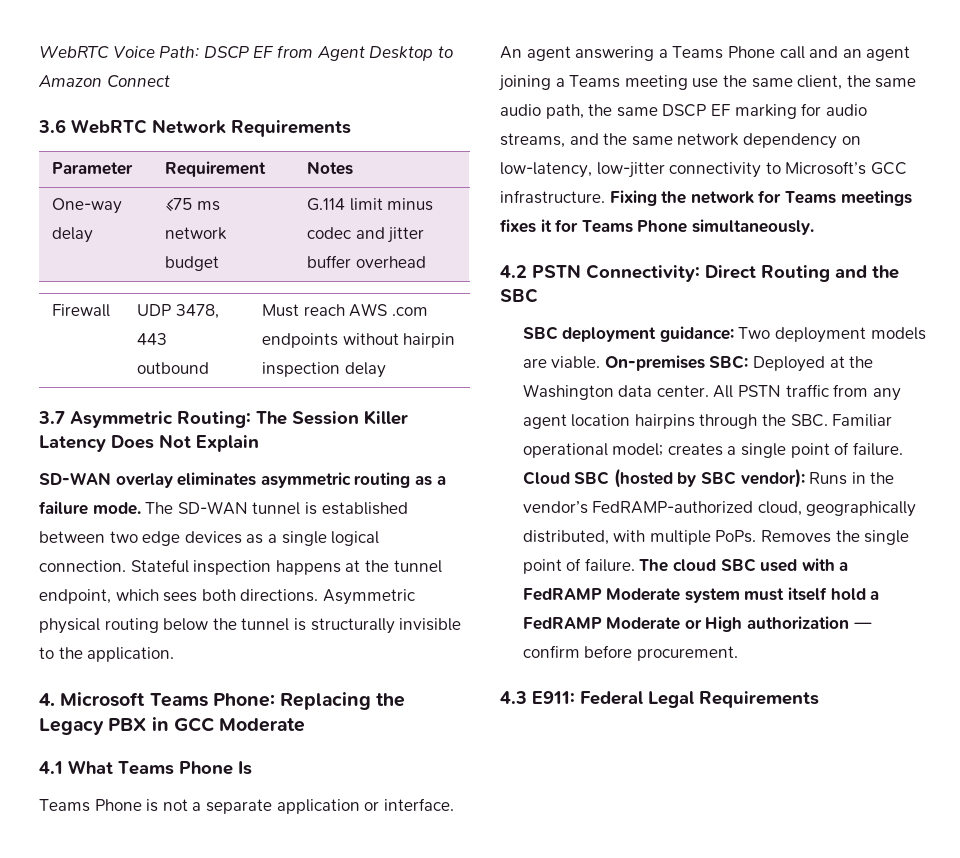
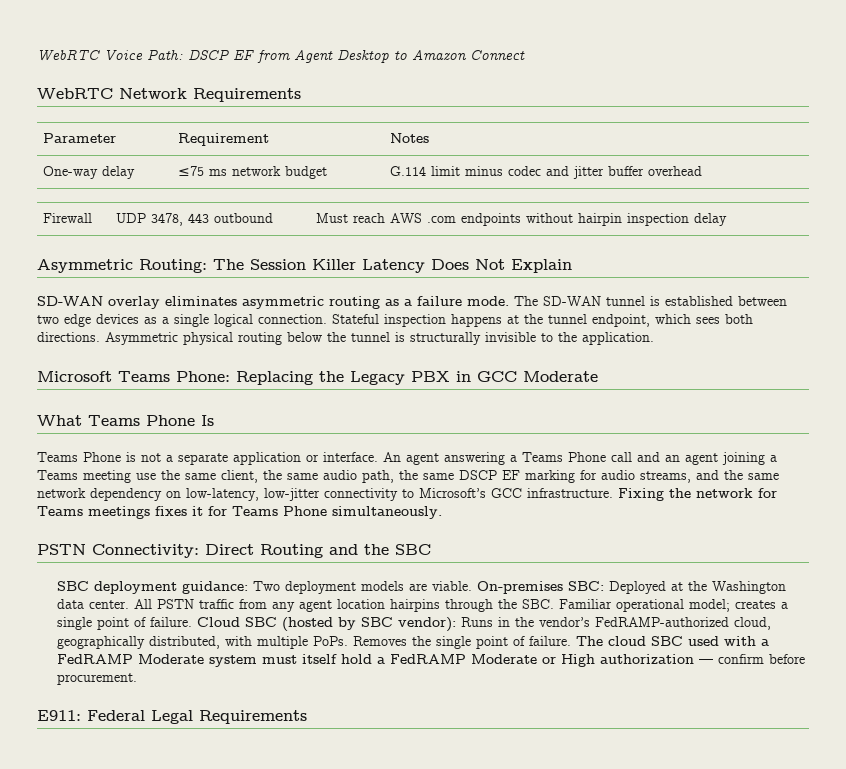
[38,119,66,133] 3.6 -> (525, 55) none
[38,411,65,424] 3.7 -> (728, 219) none
[39,693,55,706] 4. -> (654, 338) none
[39,761,63,774] 4.1 -> (598, 376) none
[500,265,527,278] 4.2 -> (442, 512) none
[500,691,527,704] 4.3 -> (137, 679) none

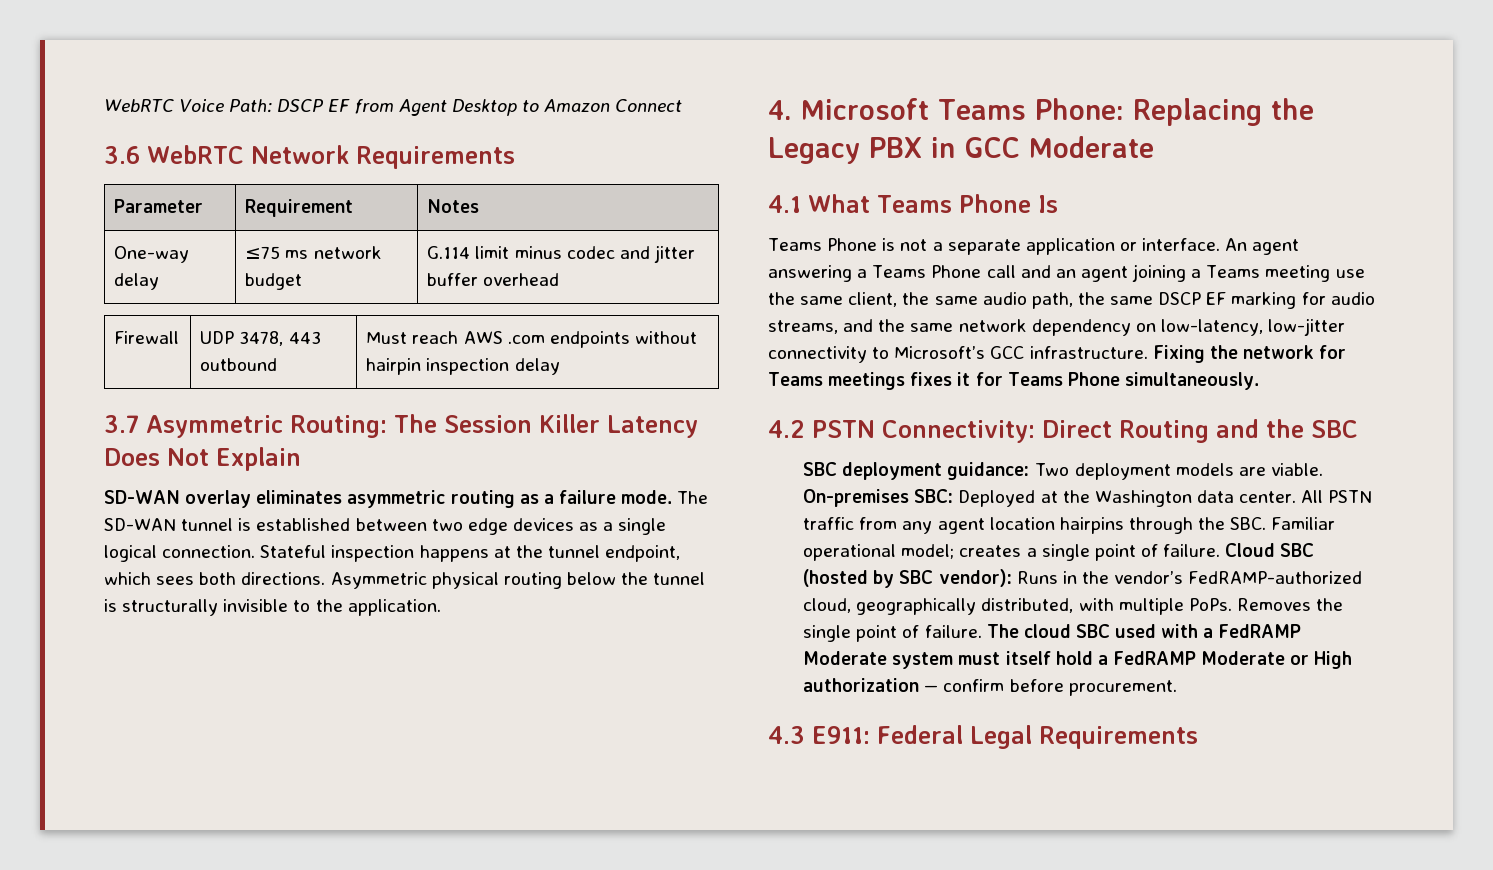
(525, 55) none -> [104,146,140,164] 3.6
(728, 219) none -> [104,415,139,433] 3.7
(654, 338) none -> [768,100,792,120] 4.
(598, 376) none -> [768,195,801,213] 4.1
(442, 512) none -> [768,420,805,438] 4.2
(137, 679) none -> [768,726,805,744] 4.3

